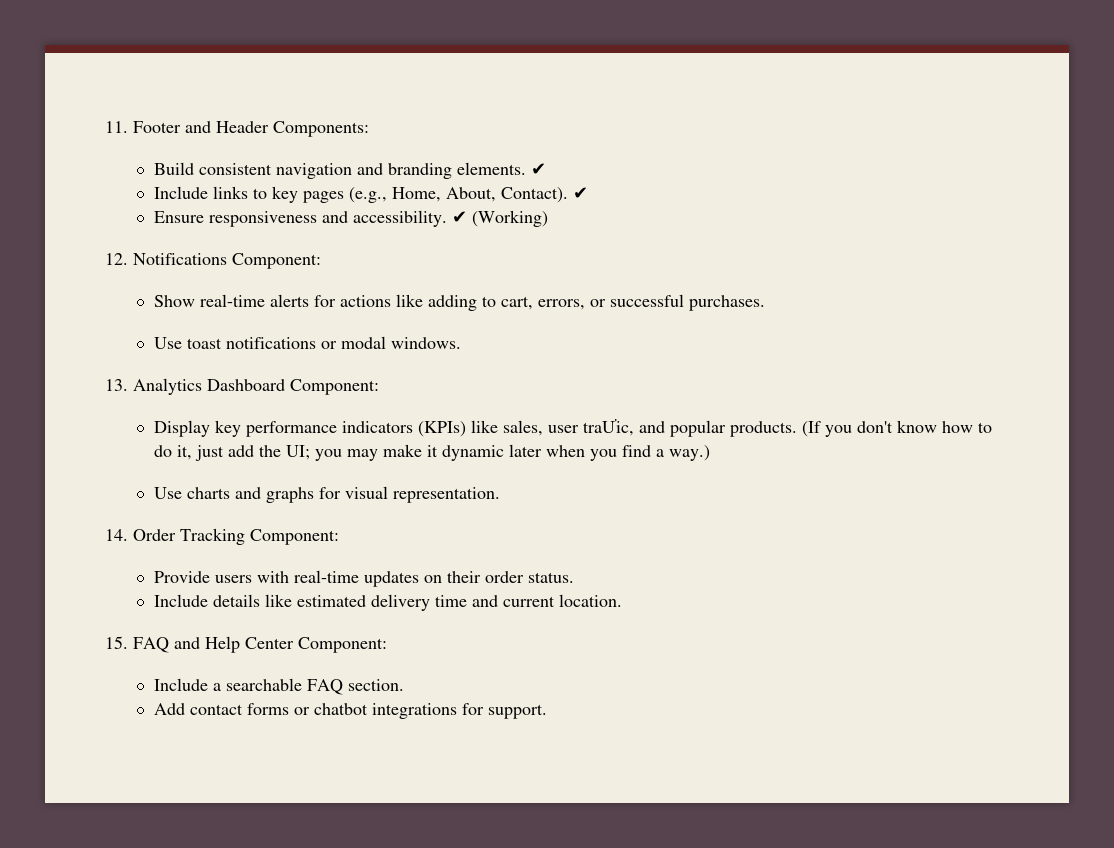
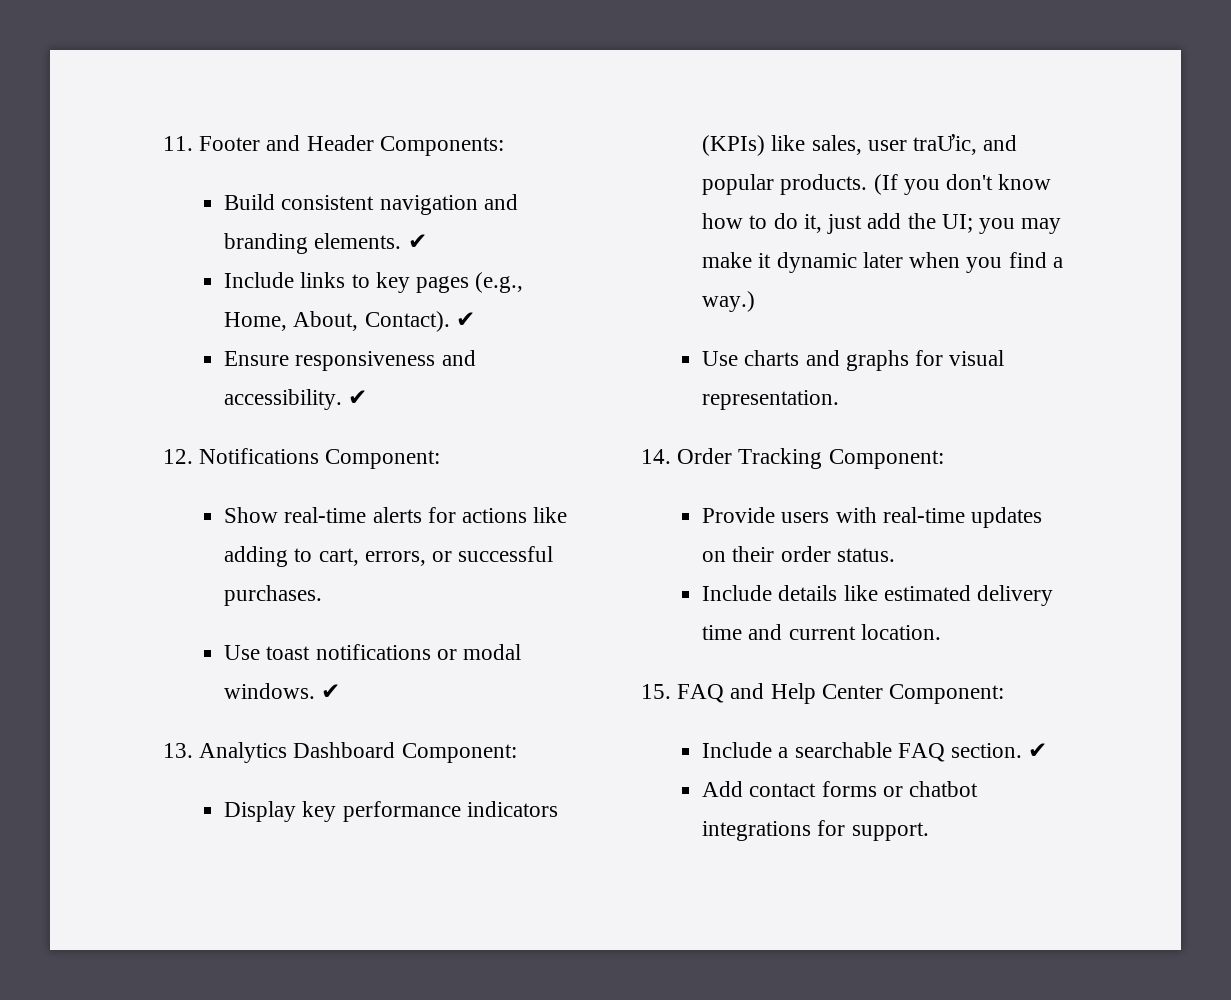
[471,210,548,227] (Working) -> (368, 397) none
(461, 343) none -> [321,684,341,699] ✔
(404, 685) none -> [1028,743,1048,758] ✔

